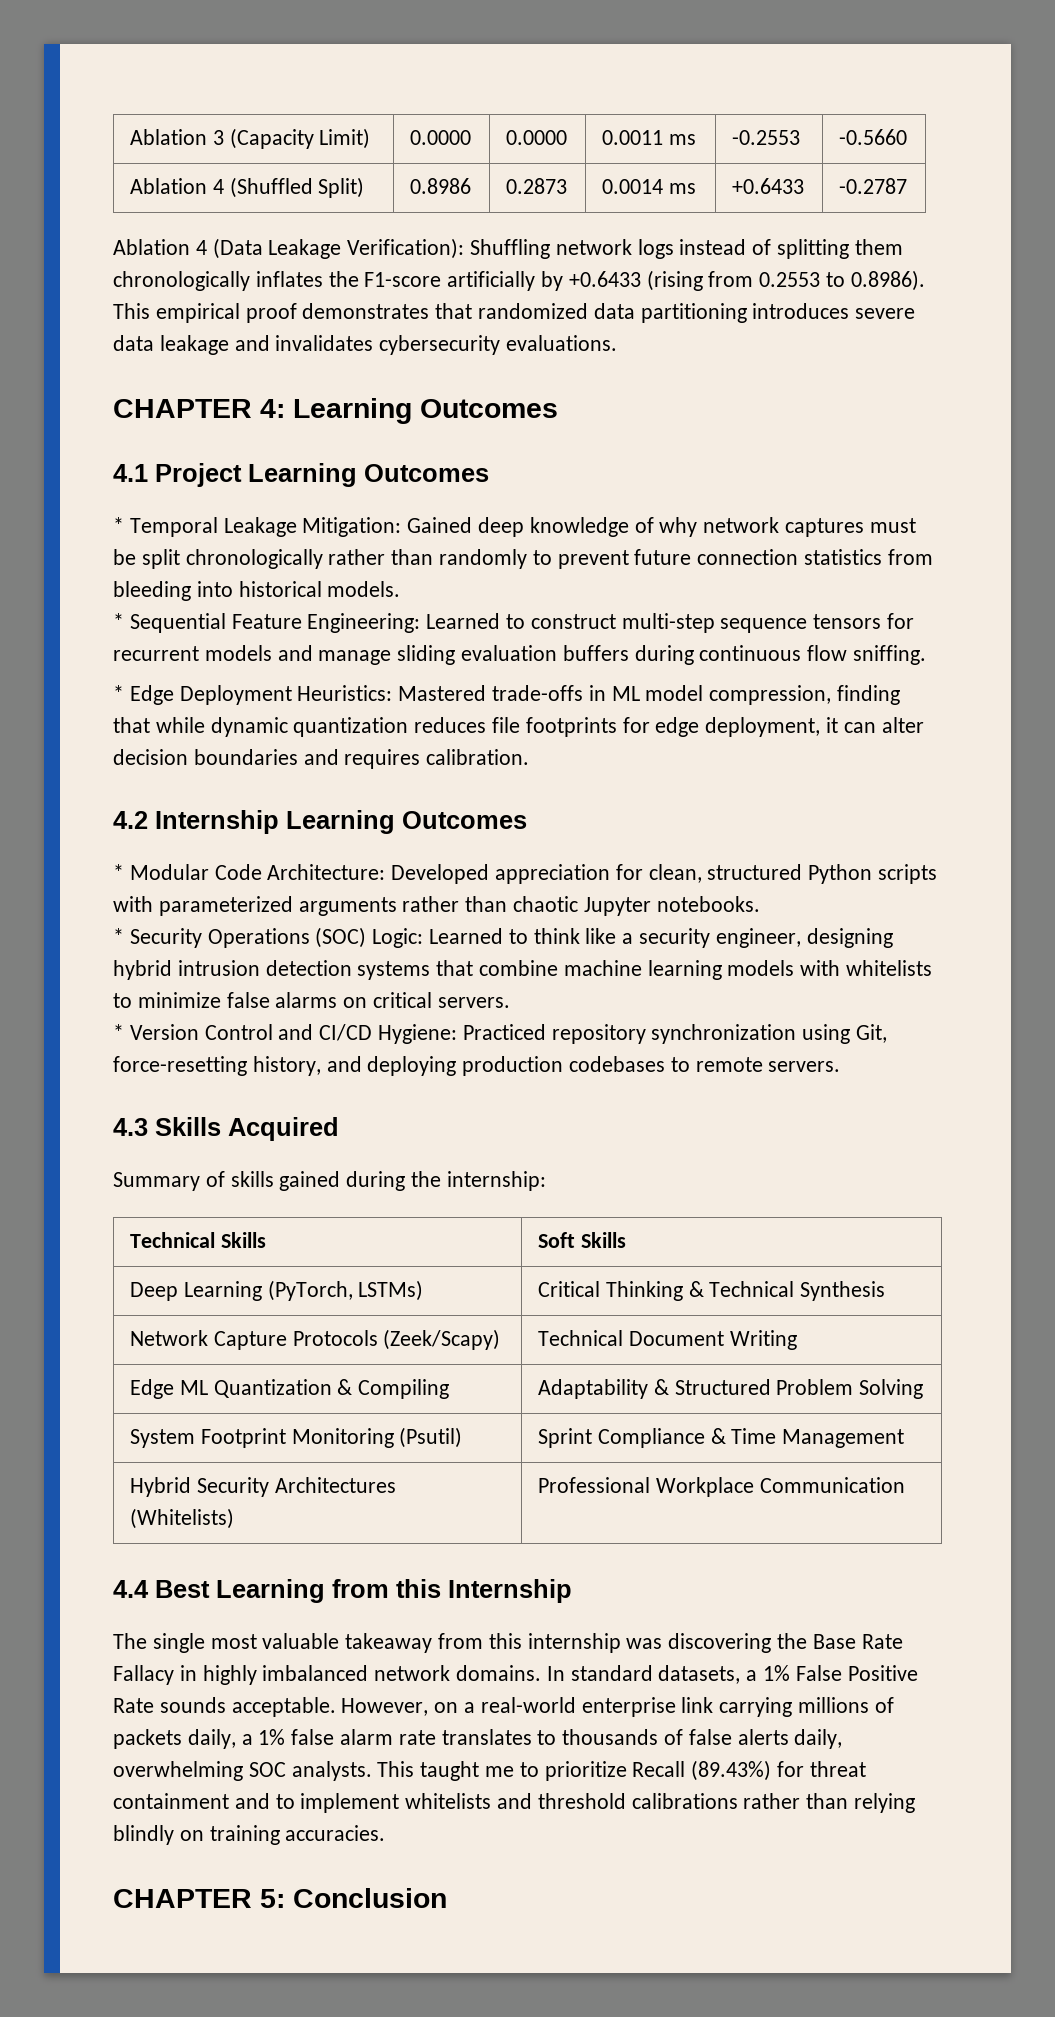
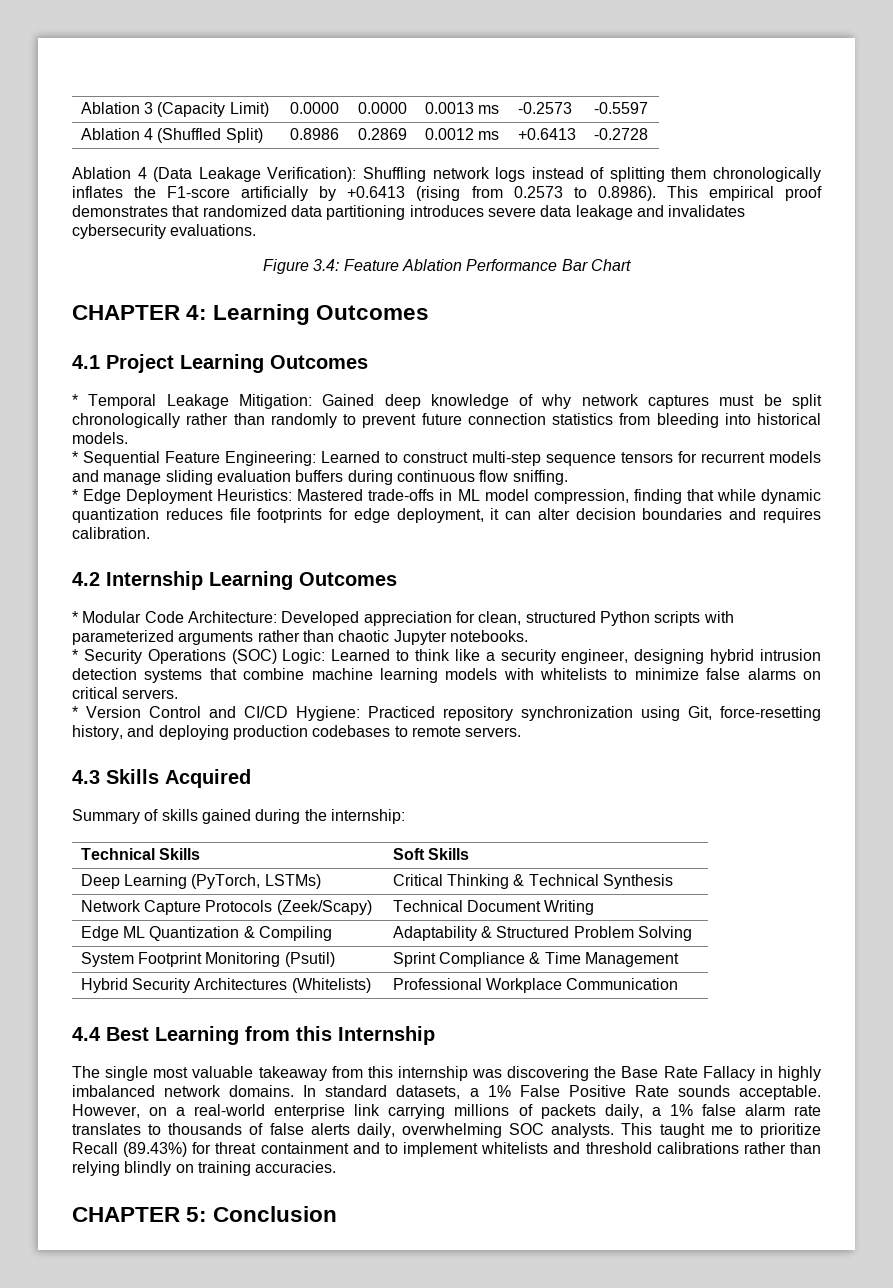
[601,130,696,145] [731,130,800,145] [838,129,907,145] 0.0011 ms | -0.2553 | -0.5660 -> [424,102,499,114] [517,102,572,114] [593,102,648,114] 0.0013 ms | -0.2573 | -0.5597
[505,178,567,194] [601,179,696,194] [731,178,804,194] [838,178,907,194] 0.2873 | 0.0014 ms | +0.6433 | -0.2787 -> [357,128,407,140] [424,128,499,140] [517,128,576,140] [593,128,648,140] 0.2869 | 0.0012 ms | +0.6413 | -0.2728
[568,271,641,287] +0.6433 -> [347,186,406,198] +0.6413
[759,272,821,287] 0.2553 -> [513,186,563,198] 0.2573
(618, 343) none -> [263,259,631,274] // Figure 3.4: Feature Ablation Performance Bar Chart

